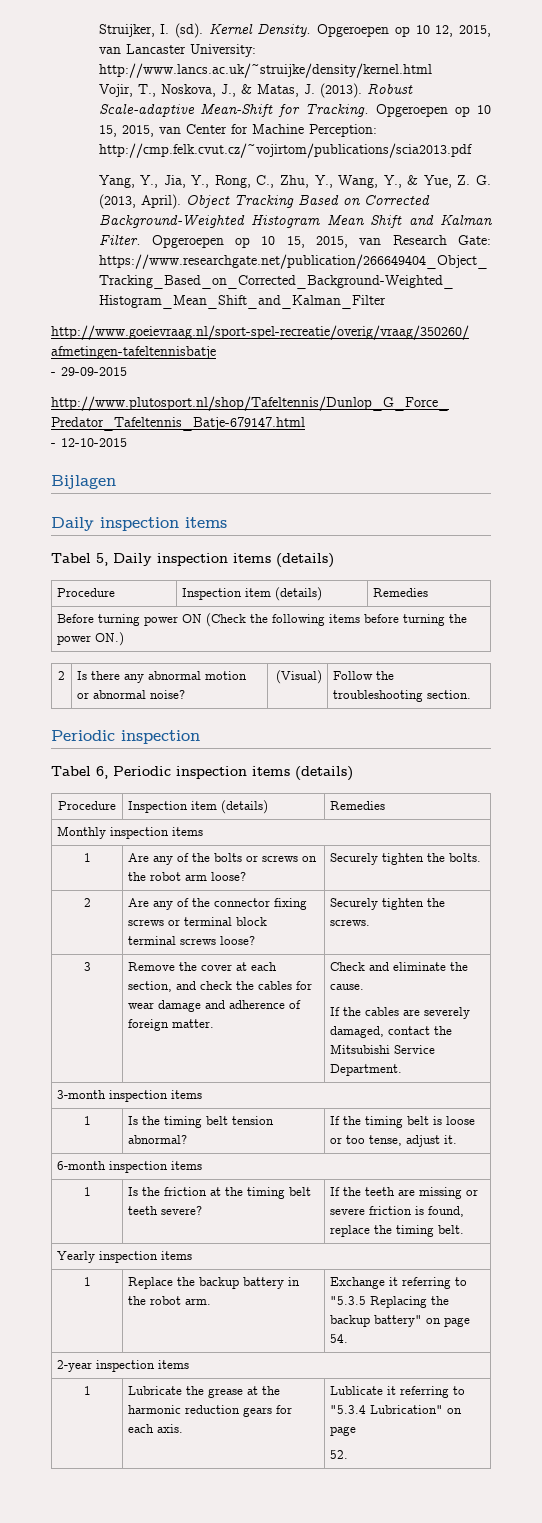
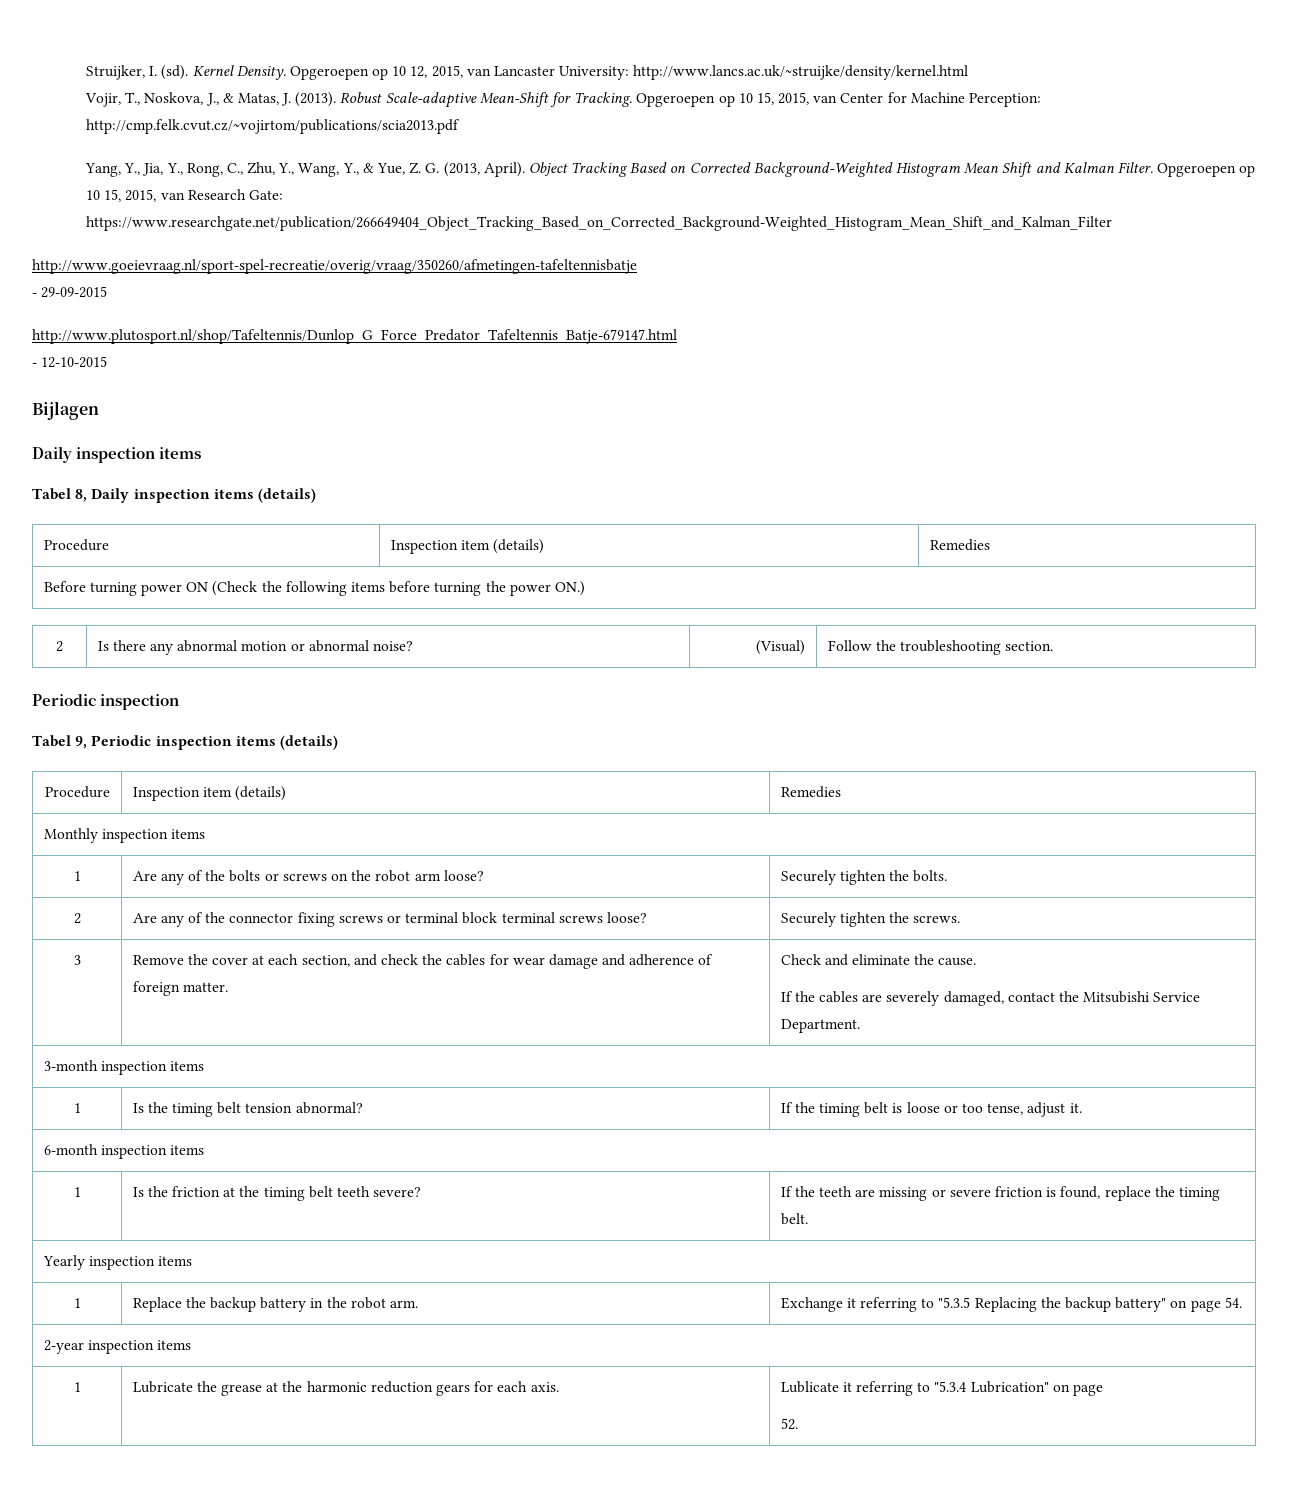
[96,553,108,566] 5, -> [75,489,88,502] 8,
[96,766,108,779] 6, -> [75,736,88,749] 9,

